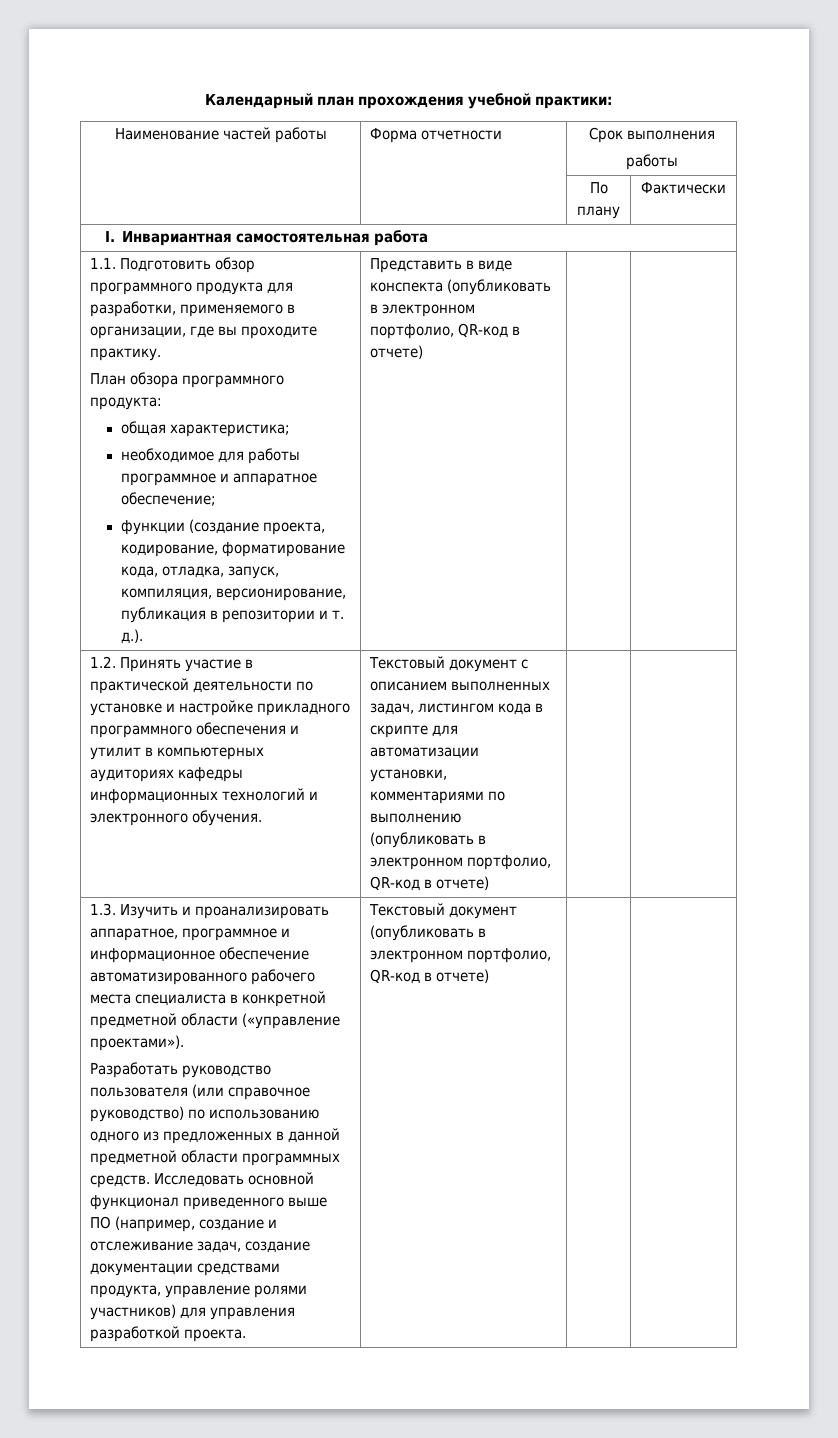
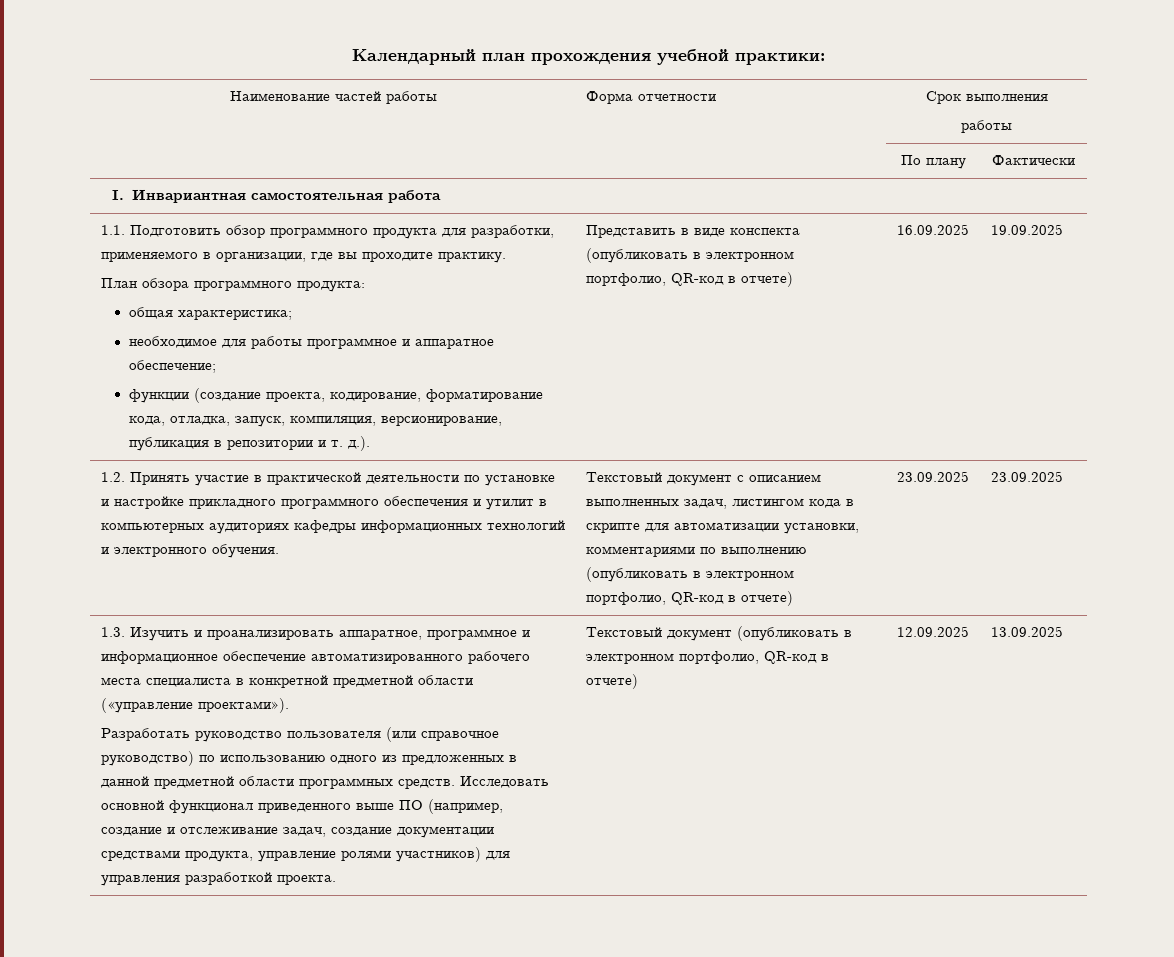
(423, 352) | -> [896,224,969,235] [990,224,1063,235] 16.09.2025 | 19.09.2025
(489, 883) | -> [896,471,969,482] [990,471,1063,482] 23.09.2025 | 23.09.2025
(489, 976) | -> [896,626,969,637] [990,626,1063,637] 12.09.2025 | 13.09.2025

